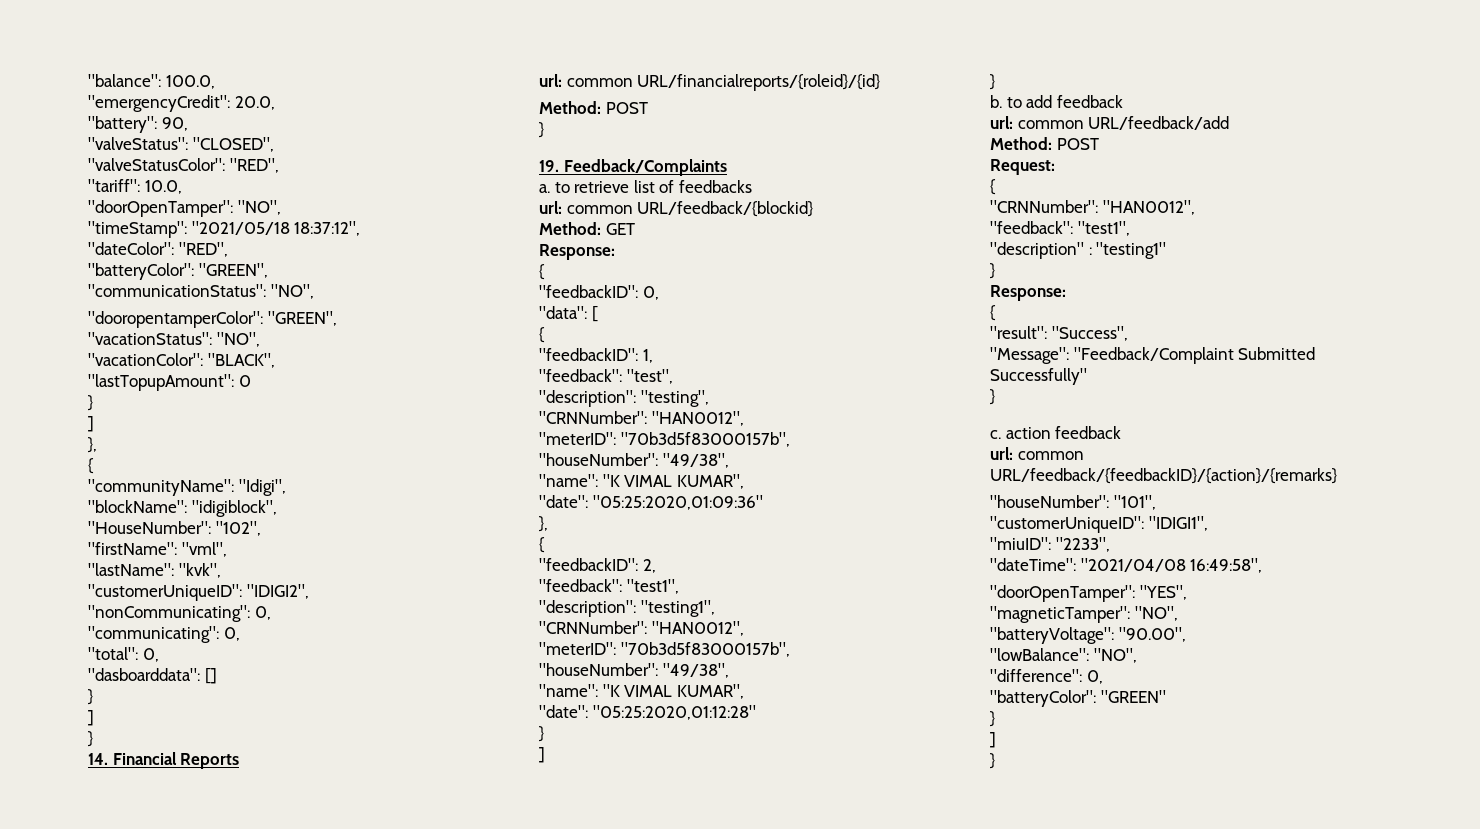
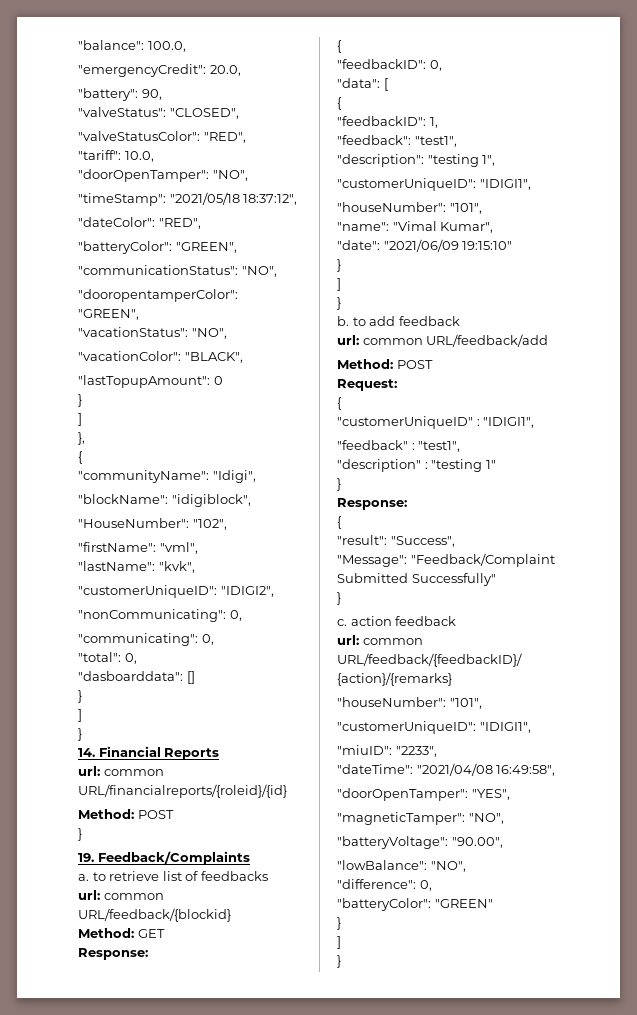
[626,369,673,384] [539,390,709,407] [539,411,744,426] [539,432,790,447] [539,453,729,468] [539,474,744,489] [539,495,763,510] [539,516,548,532] [539,537,545,553] [539,558,656,573] [539,579,679,594] [539,600,715,617] [539,621,744,636] [539,642,790,657] [539,663,729,678] [539,684,744,699] [539,705,756,720] "test", // "description": "testing", // "CRNNumber": "HAN0012", // "meterID": "70b3d5f83000157b", // "houseNumber": "49/38", // "name": "K VIMAL KUMAR", // "date": "05:25:2020,01:09:36" // }, // { // "feedbackID": 2, // "feedback": "test1", // "description": "testing1", // "CRNNumber": "HAN0012", // "meterID": "70b3d5f83000157b", // "houseNumber": "49/38", // "name": "K VIMAL KUMAR", // "date": "05:25:2020,01:12:28" -> [414,136,457,147] [337,154,496,167] [337,178,531,191] [337,202,482,214] [337,221,494,233] [337,239,513,252] "test1", // "description": "testing 1", // "customerUniqueID": "IDIGI1", // "houseNumber": "101", // "name": "Vimal Kumar", // "date": "2021/06/09 19:15:10"
[990,200,1195,215] [990,221,1073,234] "CRNNumber": "HAN0012", // "feedback": -> [337,416,535,429] [337,440,415,450] "customerUniqueID" : "IDIGI1", // "feedback" :
[1096,242,1167,259] "testing1" -> [431,459,496,472] "testing 1"

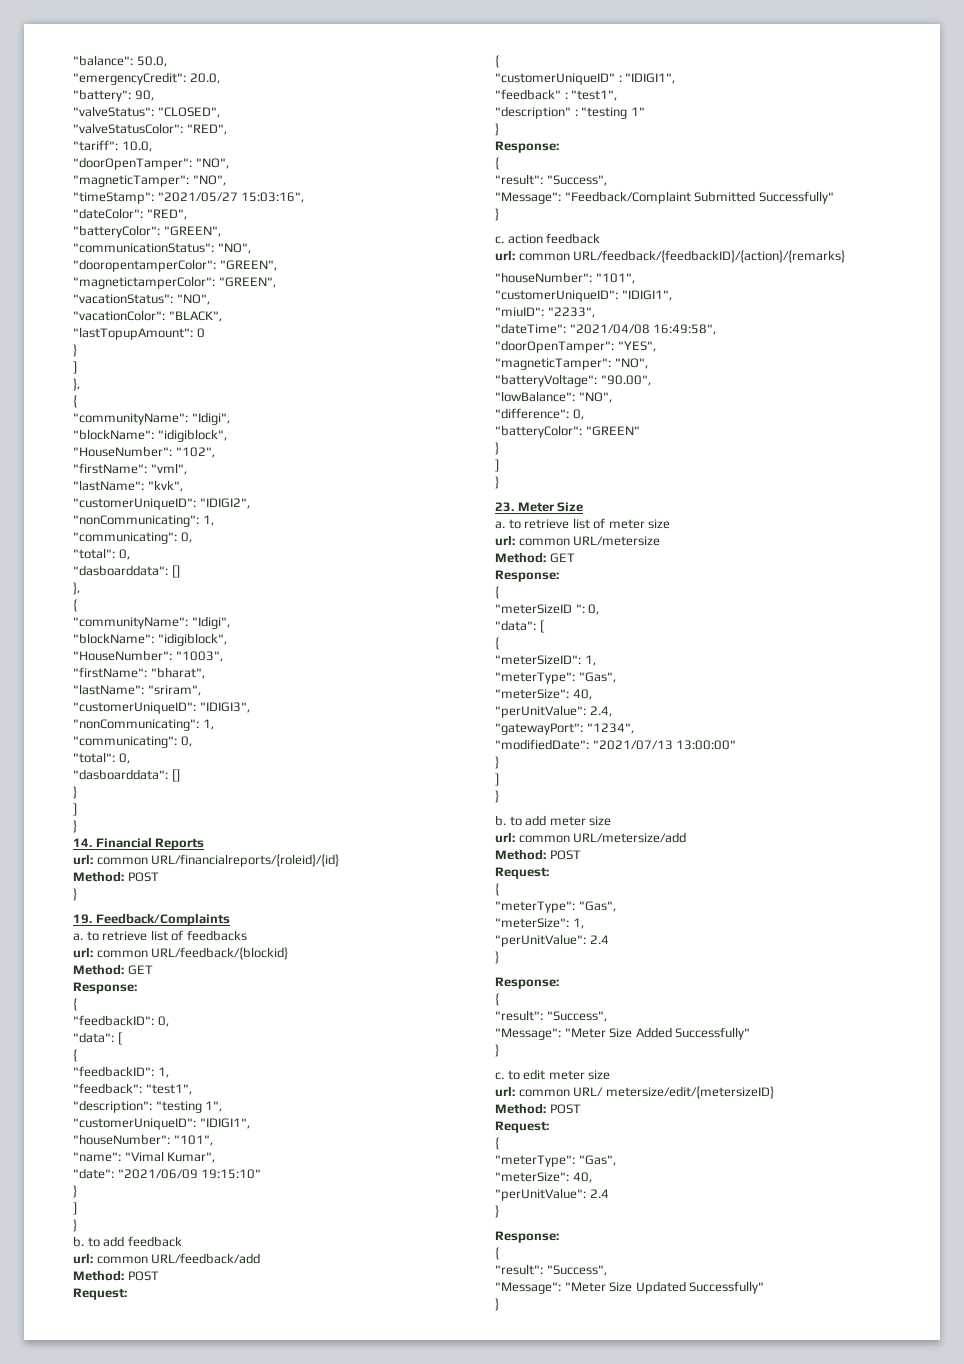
[147,41,186,52] 100.0, -> [136,56,167,67] 50.0,
(248, 175) none -> [73,175,226,187] // "magneticTamper": "NO",
[169,192,298,205] "2021/05/18 18:37:12", -> [157,192,305,203] "2021/05/27 15:03:16",
(139, 314) none -> [73,276,276,289] // "magnetictamperColor": "GREEN",
[229,610,242,621] 0, -> [202,515,214,526] [73,532,192,544] [73,548,130,560] [73,565,180,578] [73,582,80,595] [73,599,77,612] [73,616,230,629] [73,633,227,646] [73,650,223,662] [73,667,205,679] [73,684,201,696] [73,702,250,714] [73,719,214,731] 1, // "communicating": 0, // "total": 0, // "dasboarddata": [] // }, // { // "communityName": "Idigi", // "blockName": "idigiblock", // "HouseNumber": "1003", // "firstName": "bharat", // "lastName": "sriram", // "customerUniqueID": "IDIGI3", // "nonCommunicating": 1,
(341, 961) none -> [495,502,584,512] [495,518,671,529] [495,535,661,546] [495,552,575,563] [495,570,559,582] [495,586,499,599] [495,604,600,615] [495,620,545,633] [495,637,499,650] [495,655,596,666] [495,672,616,684] [495,689,592,700] [495,705,612,718] [495,723,634,735] [495,739,737,750] [495,756,499,769] [495,773,499,786] [495,790,499,803] [495,815,612,826] [495,832,687,843] [495,849,581,860] [495,867,549,879] [495,883,499,896] [495,901,616,913] [495,918,584,929] [495,934,609,947] [495,951,499,964] [495,977,559,989] [495,993,499,1006] [495,1010,607,1022] [495,1027,751,1040] [495,1044,499,1057] [495,1069,611,1080] [495,1086,774,1099] [495,1103,581,1114] [495,1121,549,1133] [495,1137,499,1150] [495,1155,616,1167] [495,1172,592,1183] [495,1188,609,1201] [495,1205,499,1218] [495,1231,559,1243] [495,1247,499,1260] [495,1264,607,1276] [495,1281,765,1294] [495,1298,499,1311] // 23. Meter Size // a. to retrieve list of meter size // url: common URL/metersize // Method: GET // Response: // { // "meterSizeID ": 0, // "data": [ // { // "meterSizeID": 1, // "meterType": "Gas", // "meterSize": 40, // "perUnitValue": 2.4, // "gatewayPort": "1234", // "modifiedDate": "2021/07/13 13:00:00" // } // ] // } // b. to add meter size // url: common URL/metersize/add // Method: POST // Request: // { // "meterType": "Gas", // "meterSize": 1, // "perUnitValue": 2.4 // } // Response: // { // "result": "Success", // "Message": "Meter Size Added Successfully" // } // c. to edit meter size // url: common URL/ metersize/edit/{metersizeID} // Method: POST // Request: // { // "meterType": "Gas", // "meterSize": 40, // "perUnitValue": 2.4 // } // Response: // { // "result": "Success", // "Message": "Meter Size Updated Successfully" // }

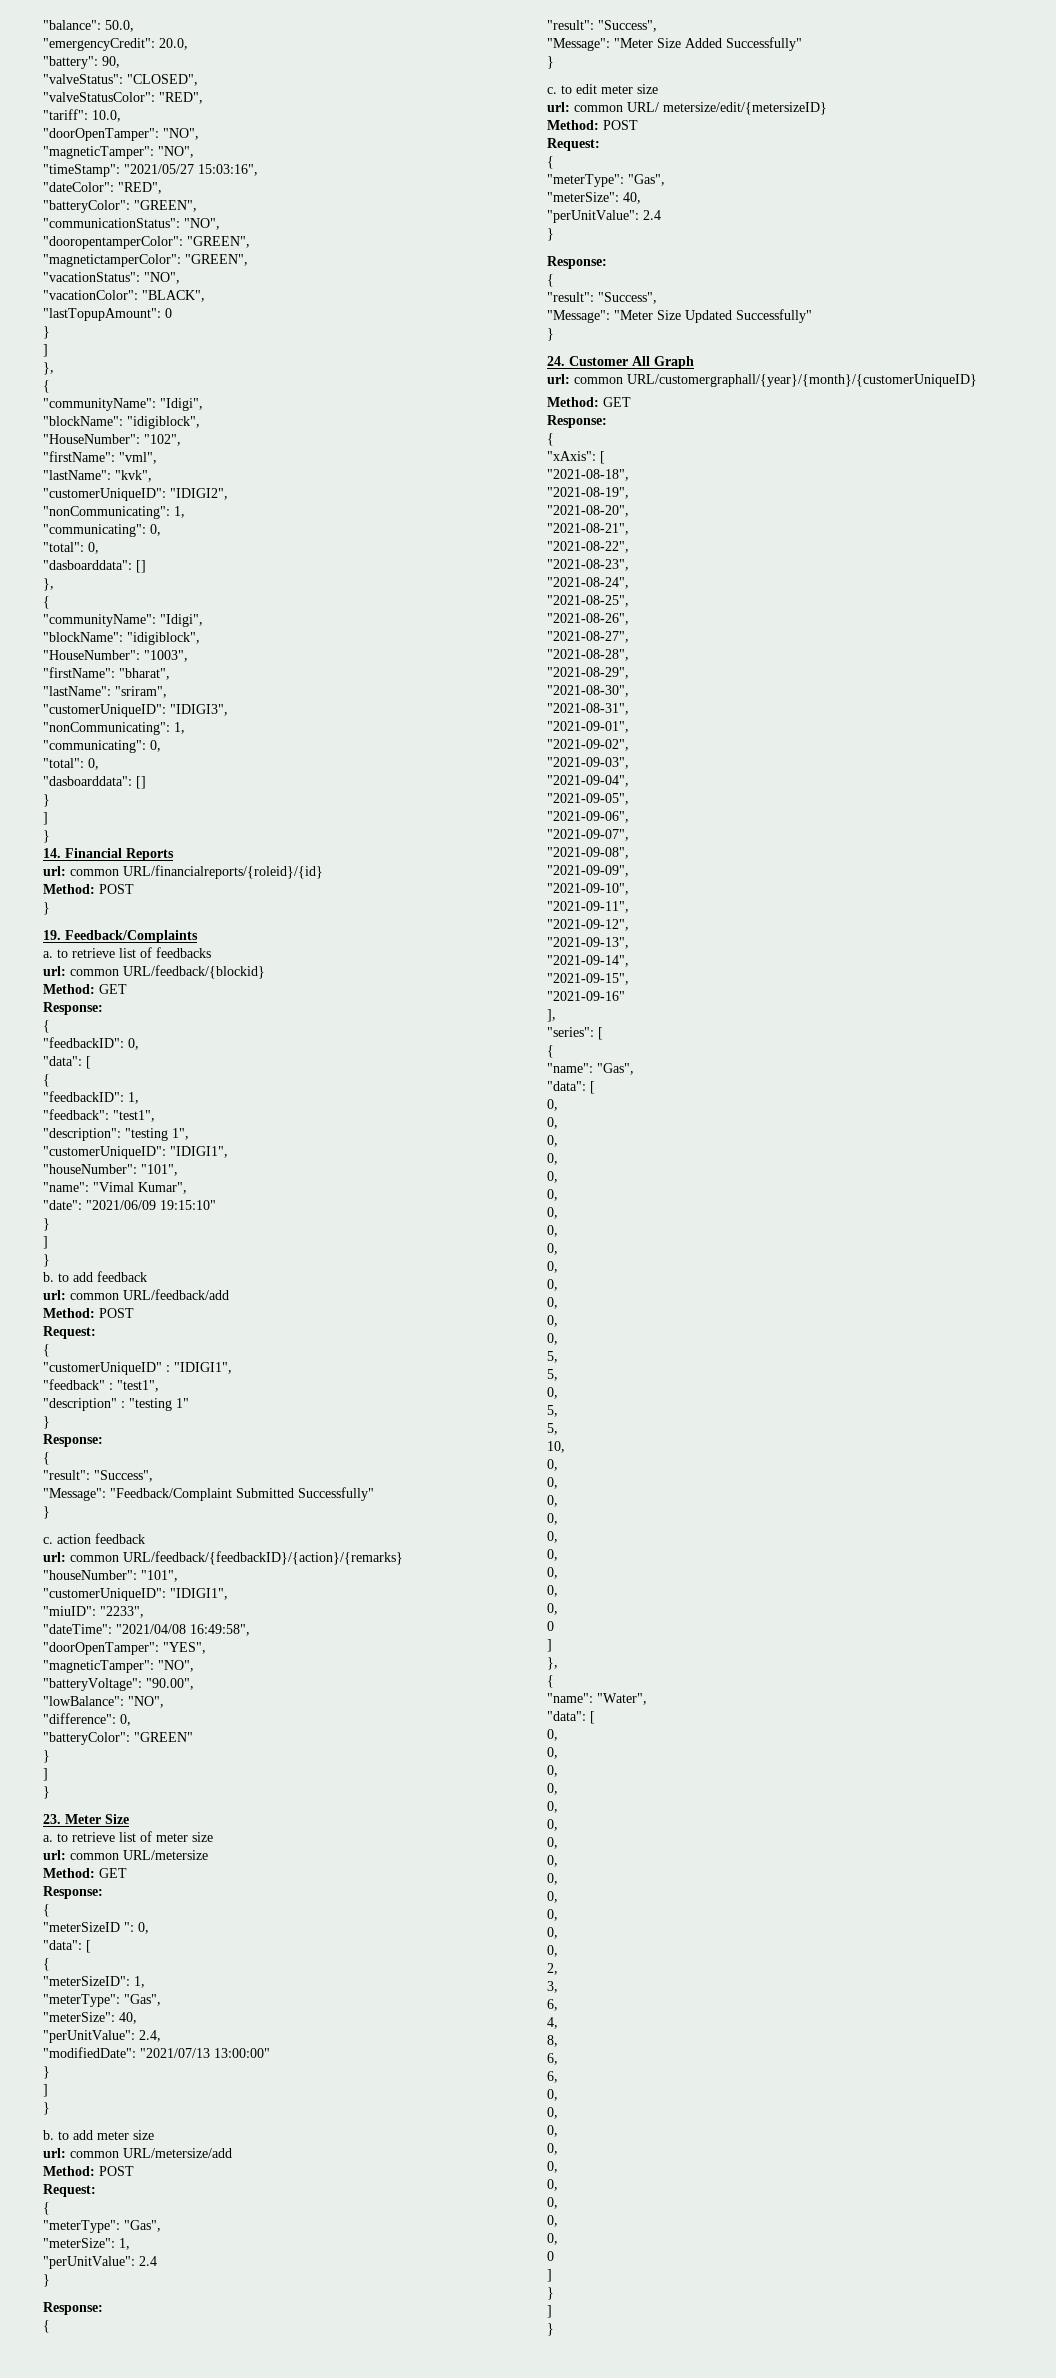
[495,723,634,735] // "gatewayPort": "1234", -> (161, 2036) none
(499, 1304) none -> [547,356,694,369] [547,374,977,387] [547,397,631,407] [547,415,607,428] [547,433,554,446] [547,451,605,464] [547,469,629,481] [547,487,629,499] [547,505,629,517] [547,523,629,535] [547,541,629,553] [547,559,629,571] [547,577,629,589] [547,595,629,607] [547,613,629,625] [547,631,629,643] [547,649,629,661] [547,667,629,679] [547,685,629,697] [547,703,629,715] [547,721,629,733] [547,739,629,751] [547,757,629,769] [547,775,629,787] [547,793,629,805] [547,811,629,823] [547,829,629,841] [547,847,629,859] [547,865,629,877] [547,883,629,895] [547,901,629,913] [547,919,629,931] [547,937,629,949] [547,955,629,967] [547,973,629,985] [547,991,625,1001] [547,1009,556,1022] [547,1027,603,1040] [547,1045,554,1058] [547,1063,634,1075] [547,1081,595,1094] [547,1099,558,1111] [547,1117,558,1129] [547,1135,558,1147] [547,1153,558,1165] [547,1171,558,1183] [547,1189,558,1201] [547,1207,558,1219] [547,1225,558,1237] [547,1243,558,1255] [547,1261,558,1273] [547,1279,558,1291] [547,1297,558,1309] [547,1315,558,1327] [547,1333,558,1345] [547,1351,558,1363] [547,1369,558,1381] [547,1387,558,1399] [547,1405,558,1417] [547,1423,558,1435] [547,1441,565,1453] [547,1459,558,1471] [547,1477,558,1489] [547,1495,558,1507] [547,1513,558,1525] [547,1531,558,1543] [547,1549,558,1561] [547,1567,558,1579] [547,1585,558,1597] [547,1603,558,1615] [547,1621,554,1631] [547,1639,552,1652] [547,1657,558,1670] [547,1675,554,1688] [547,1693,647,1705] [547,1711,595,1724] [547,1729,558,1741] [547,1747,558,1759] [547,1765,558,1777] [547,1783,558,1795] [547,1801,558,1813] [547,1819,558,1831] [547,1837,558,1849] [547,1855,558,1867] [547,1873,558,1885] [547,1891,558,1903] [547,1909,558,1921] [547,1927,558,1939] [547,1945,558,1957] [547,1963,558,1975] [547,1981,558,1993] [547,1999,558,2011] [547,2017,558,2029] [547,2035,558,2047] [547,2053,558,2065] [547,2071,558,2083] [547,2089,558,2101] [547,2107,558,2119] [547,2125,558,2137] [547,2143,558,2155] [547,2161,558,2173] [547,2179,558,2191] [547,2197,558,2209] [547,2215,558,2227] [547,2233,558,2245] [547,2251,554,2261] [547,2269,552,2282] [547,2287,554,2300] [547,2305,552,2318] [547,2323,554,2336] // 24. Customer All Graph // url: common URL/customergraphall/{year}/{month}/{customerUniqueID} // Method: GET // Response: // { // "xAxis": [ // "2021-08-18", // "2021-08-19", // "2021-08-20", // "2021-08-21", // "2021-08-22", // "2021-08-23", // "2021-08-24", // "2021-08-25", // "2021-08-26", // "2021-08-27", // "2021-08-28", // "2021-08-29", // "2021-08-30", // "2021-08-31", // "2021-09-01", // "2021-09-02", // "2021-09-03", // "2021-09-04", // "2021-09-05", // "2021-09-06", // "2021-09-07", // "2021-09-08", // "2021-09-09", // "2021-09-10", // "2021-09-11", // "2021-09-12", // "2021-09-13", // "2021-09-14", // "2021-09-15", // "2021-09-16" // ], // "series": [ // { // "name": "Gas", // "data": [ // 0, // 0, // 0, // 0, // 0, // 0, // 0, // 0, // 0, // 0, // 0, // 0, // 0, // 0, // 5, // 5, // 0, // 5, // 5, // 10, // 0, // 0, // 0, // 0, // 0, // 0, // 0, // 0, // 0, // 0 // ] // }, // { // "name": "Water", // "data": [ // 0, // 0, // 0, // 0, // 0, // 0, // 0, // 0, // 0, // 0, // 0, // 0, // 0, // 2, // 3, // 6, // 4, // 8, // 6, // 6, // 0, // 0, // 0, // 0, // 0, // 0, // 0, // 0, // 0, // 0 // ] // } // ] // }

